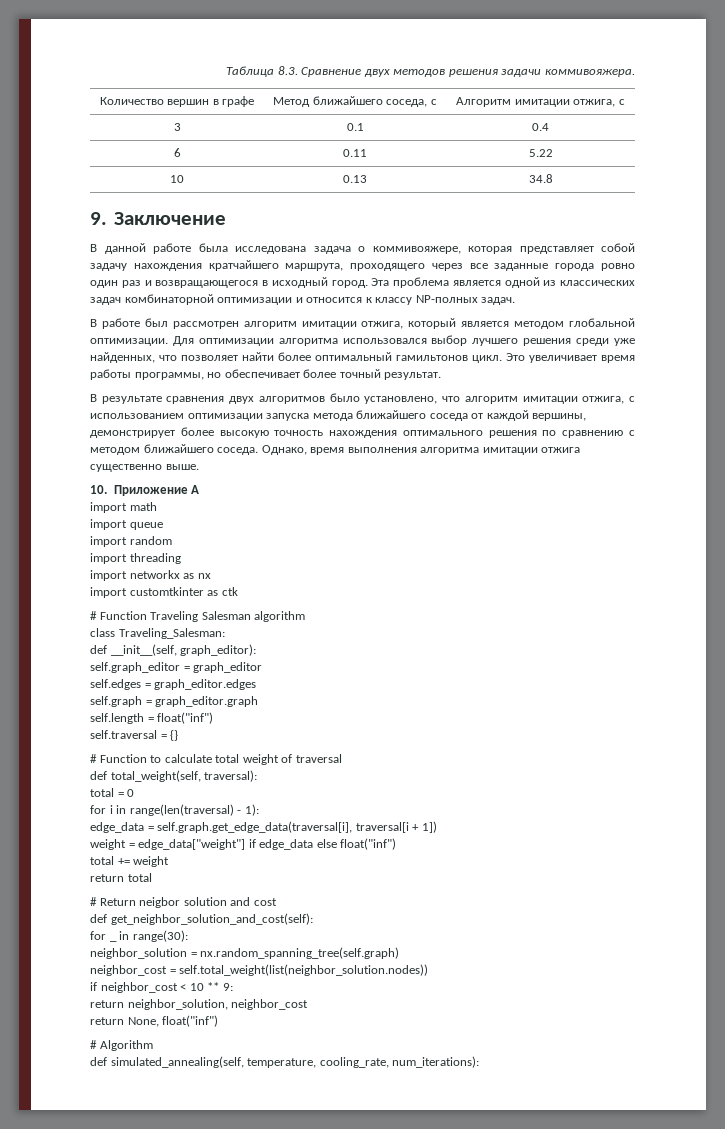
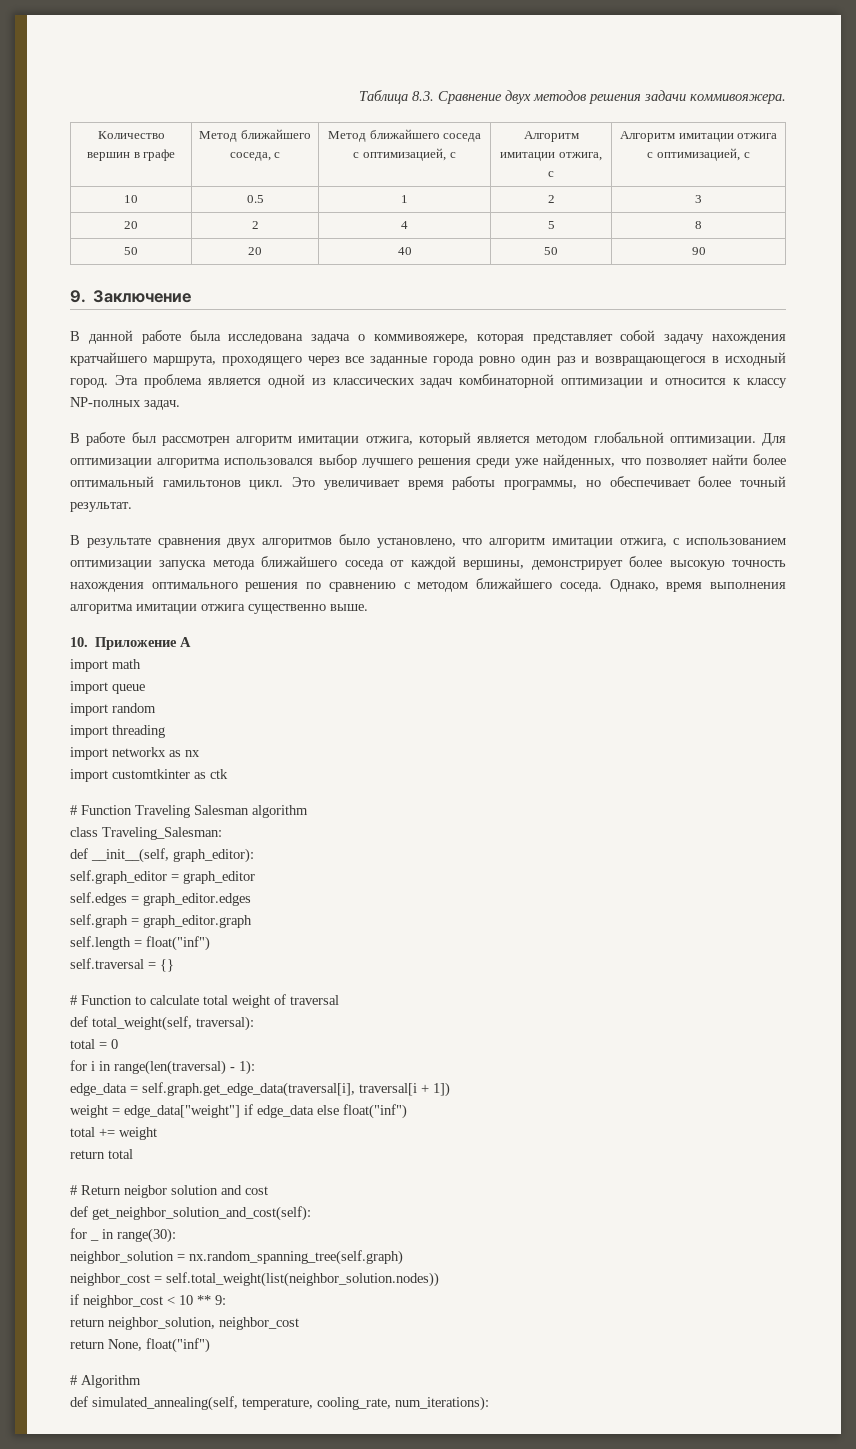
[456,97,625,107] [173,123,181,131] [346,123,364,131] [532,123,549,131] [173,148,181,157] [343,149,367,157] [528,149,553,157] [170,175,184,183] [343,175,367,183] [528,174,553,183] Алгоритм имитации отжига, с // 3 | 0.1 | 0.4 // 6 | 0.11 | 5.22 // 10 | 0.13 | 34.8 -> [327,129,482,142] [353,148,456,161] [523,131,579,142] [500,152,602,161] [548,171,554,177] [619,131,778,142] [647,148,750,161] [124,195,138,203] [246,195,264,203] [401,195,408,203] [547,195,555,203] [695,195,702,203] [124,221,138,229] [251,221,259,229] [401,221,408,229] [547,221,555,229] [695,221,702,229] [124,247,138,255] [248,247,262,255] [397,247,412,255] [544,247,558,255] [691,247,706,255] Метод ближайшего соседа с оптимизацией, с | Алгоритм имитации отжига, с | Алгоритм имитации отжига с оптимизацией, с // 10 | 0.5 | 1 | 2 | 3 // 20 | 2 | 4 | 5 | 8 // 50 | 20 | 40 | 50 | 90

